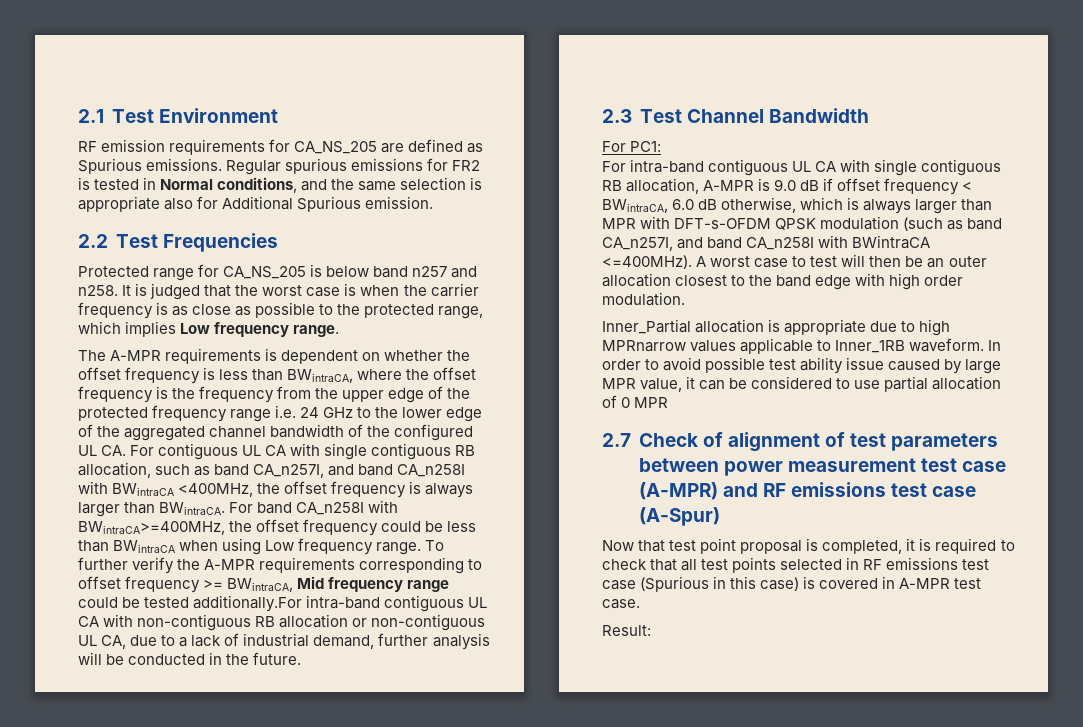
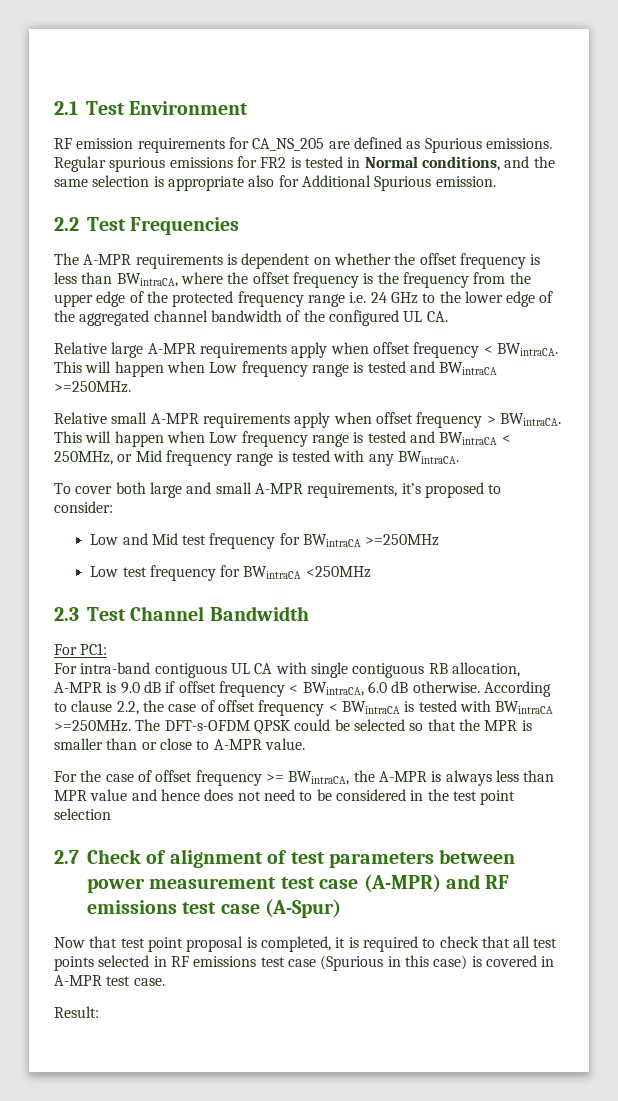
[78,264,478,281] [78,283,479,300] [78,302,484,319] [78,321,340,337] // Protected range for CA_NS_205 is below band n257 and n258. It is judged that the worst case is when the carrier frequency is as close as possible to the protected range, which implies Low frequency range. -> (240, 226) none
[130,443,476,460] [78,462,466,478] [78,481,474,498] [78,500,399,517] [78,519,477,536] [78,538,445,555] [78,557,483,574] [78,576,450,593] [78,595,488,612] [78,614,486,631] [78,633,490,650] [78,652,302,665] For contiguous UL CA with single contiguous RB allocation, such as band CA_n257I, and band CA_n258I with BWintraCA <400MHz, the offset frequency is always larger than BWintraCA. For band CA_n258I with BWintraCA>=400MHz, the offset frequency could be less than BWintraCA when using Low frequency range. To further verify the A-MPR requirements corresponding to offset frequency >= BWintraCA, Mid frequency range could be tested additionally.For intra-band contiguous UL CA with non-contiguous RB allocation or non-contiguous UL CA, due to a lack of industrial demand, further analysis will be conducted in the future. -> [54,342,558,358] [54,361,498,377] [54,381,131,393] [54,412,561,428] [54,431,511,447] [54,450,459,466] [54,482,502,498] [54,501,113,513] [90,533,440,549] [90,565,371,581] // Relative large A-MPR requirements apply when offset frequency < BWintraCA. This will happen when Low frequency range is tested and BWintraCA >=250MHz. // Relative small A-MPR requirements apply when offset frequency > BWintraCA. This will happen when Low frequency range is tested and BWintraCA < 250MHz, or Mid frequency range is tested with any BWintraCA. // To cover both large and small A-MPR requirements, it’s proposed to consider: // Low and Mid test frequency for BWintraCA >=250MHz // Low test frequency for BWintraCA <250MHz
[721,197,958,214] otherwise, which is always larger -> [412,681,551,697] [54,700,554,716] [54,719,532,734] [54,738,305,750] [54,770,519,786] otherwise. According to clause 2.2, the case of offset frequency < BWintraCA is tested with BWintraCA >=250MHz. The DFT-s-OFDM QPSK could be selected so that the MPR is smaller than or close to A-MPR value. // For the case of offset frequency >= BWintraCA, the A-MPR is always less
[640,216,1003,231] [602,235,931,251] [602,254,987,269] [602,273,964,290] [602,292,685,306] [602,319,951,336] [602,338,1002,354] [602,357,1002,374] [602,376,1002,392] [602,395,669,408] with DFT-s-OFDM QPSK modulation (such as band CA_n257I, and band CA_n258I with BWintraCA <=400MHz). A worst case to test will then be an outer allocation closest to the band edge with high order modulation. // Inner_Partial allocation is appropriate due to high MPRnarrow values applicable to Inner_1RB waveform. In order to avoid possible test ability issue caused by large MPR value, it can be considered to use partial allocation of 0 MPR -> [90,789,516,805] [54,808,111,820] value and hence does not need to be considered in the test point selection

